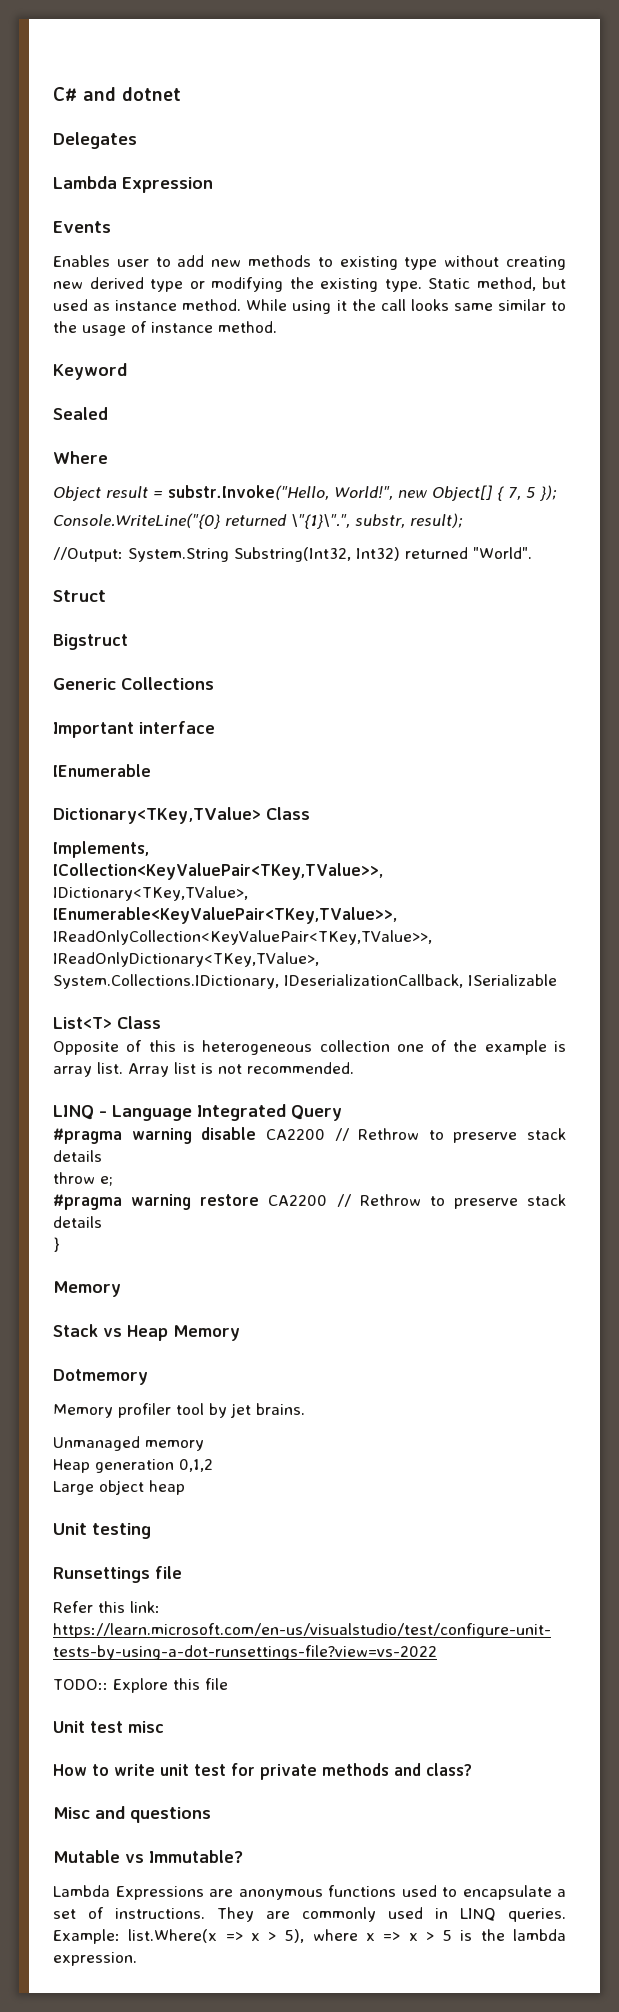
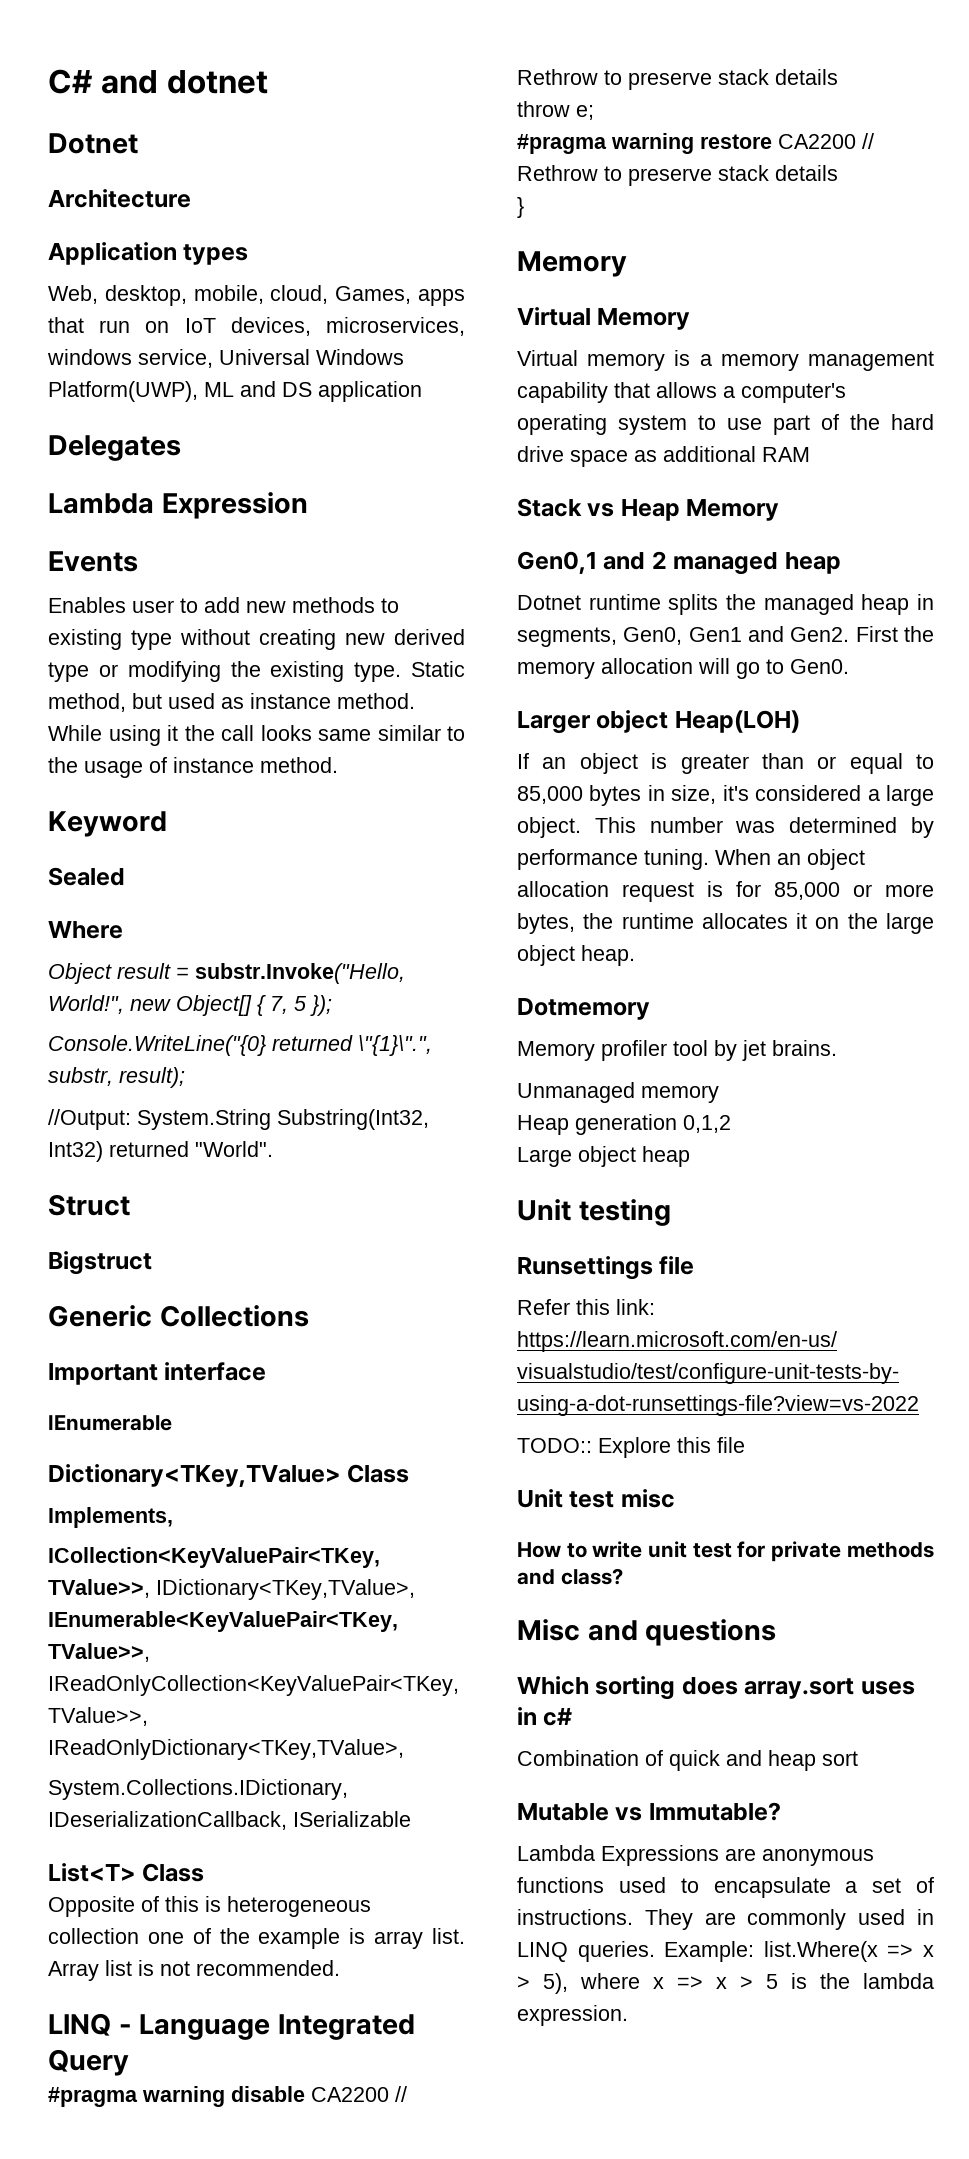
(181, 94) none -> [48,133,138,154] [48,189,191,208] [48,242,249,265] [48,285,466,306] [48,317,465,336] [47,349,404,368] [48,381,422,402] // Dotnet // Architecture // Application types // Web, desktop, mobile, cloud, Games, apps that run on IoT devices, microservices, windows service, Universal Windows Platform(UWP), ML and DS application
[53,1324,240,1341] Stack vs Heap Memory -> [517,307,691,330] [517,350,934,371] [517,382,846,403] [517,414,934,435] [517,446,810,467] [517,498,780,521] [517,551,841,575] [517,594,934,615] [517,626,934,647] [517,658,849,679] [517,710,800,734] [517,753,934,774] [517,785,934,806] [517,817,934,838] [517,849,865,870] [517,881,934,902] [517,913,934,934] [517,945,635,966] Virtual Memory // Virtual memory is a memory management capability that allows a computer's operating system to use part of the hard drive space as additional RAM // Stack vs Heap Memory // Gen0,1 and 2 managed heap // Dotnet runtime splits the managed heap in segments, Gen0, Gen1 and Gen2. First the memory allocation will go to Gen0. // Larger object Heap(LOH) // If an object is greater than or equal to 85,000 bytes in size, it's considered a large object. This number was determined by performance tuning. When an object allocation request is for 85,000 or more bytes, the runtime allocates it on the large object heap.
(211, 1815) none -> [517,1676,915,1700] [517,1707,573,1726] [517,1750,858,1771] // Which sorting does array.sort uses in c# // Combination of quick and heap sort

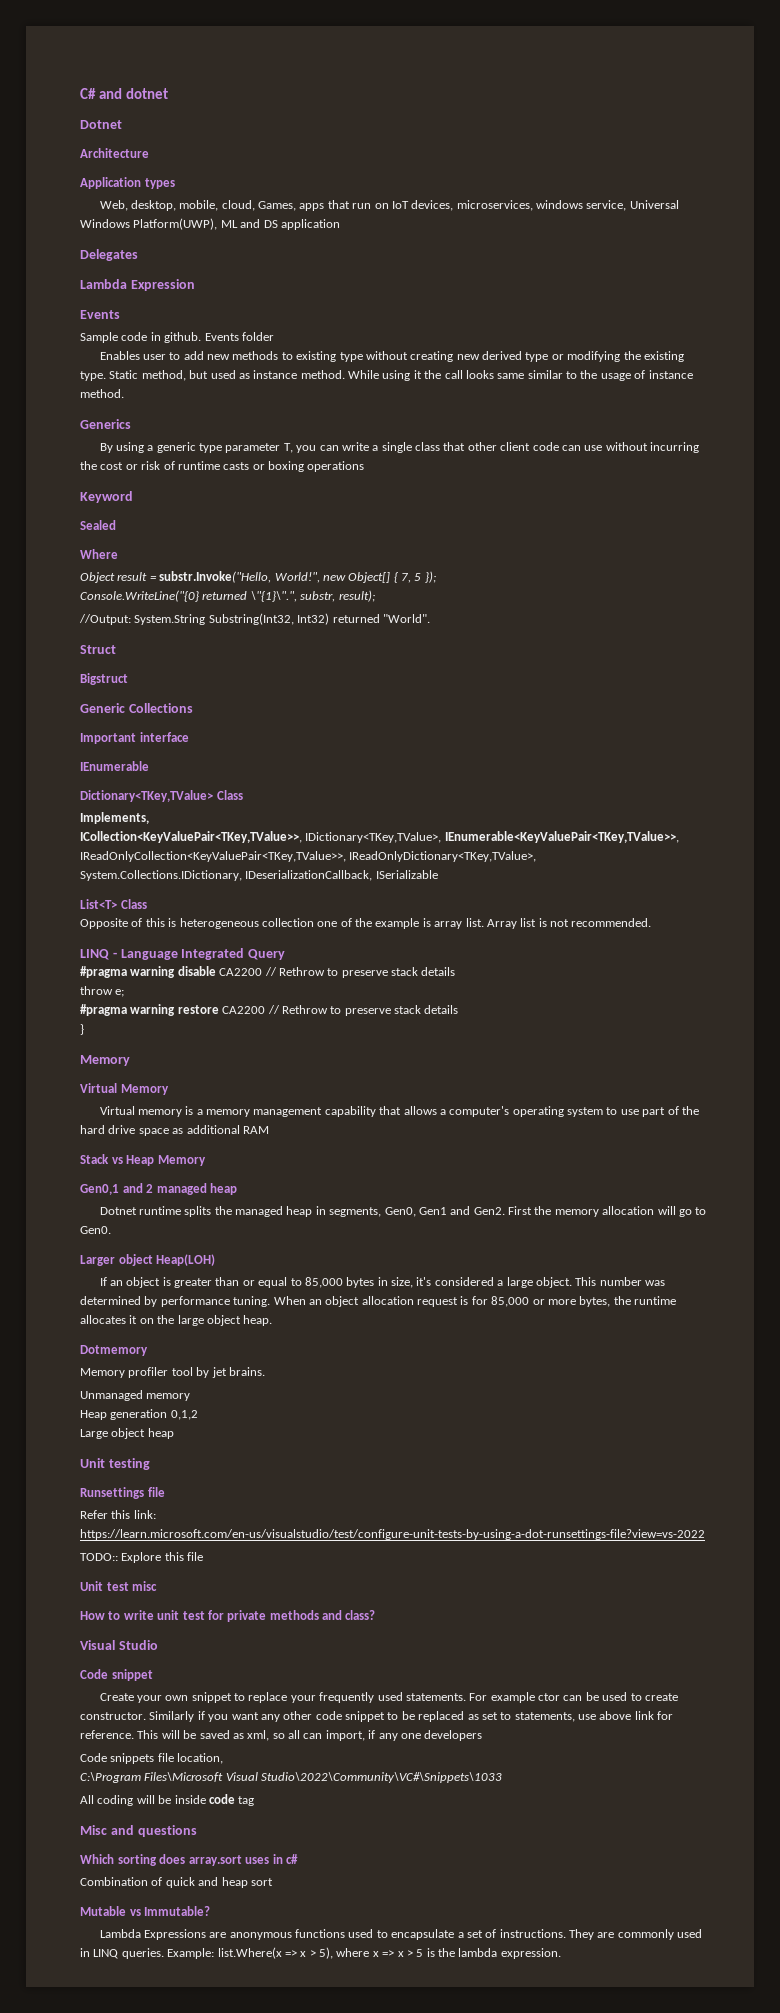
(138, 561) none -> [80,332,274,343] // Sample code in github. Events folder
(338, 765) none -> [80,419,131,429] [99,442,700,453] [80,461,365,472] // Generics // By using a generic type parameter T, you can write a single class that other client code can use without incurring the cost or risk of runtime casts or boxing operations
(623, 1576) none -> [80,1640,158,1650] [80,1669,153,1681] [99,1692,678,1703] [80,1711,674,1722] [80,1730,483,1741] [80,1753,224,1764] [80,1772,503,1783] [80,1794,255,1806] // Visual Studio // Code snippet // Create your own snippet to replace your frequently used statements. For example ctor can be used to create constructor. Similarly if you want any other code snippet to be replaced as set to statements, use above link for reference. This will be saved as xml, so all can import, if any one developers // Code snippets file location, // C:\Program Files\Microsoft Visual Studio\2022\Community\VC#\Snippets\1033 // All coding will be inside code tag

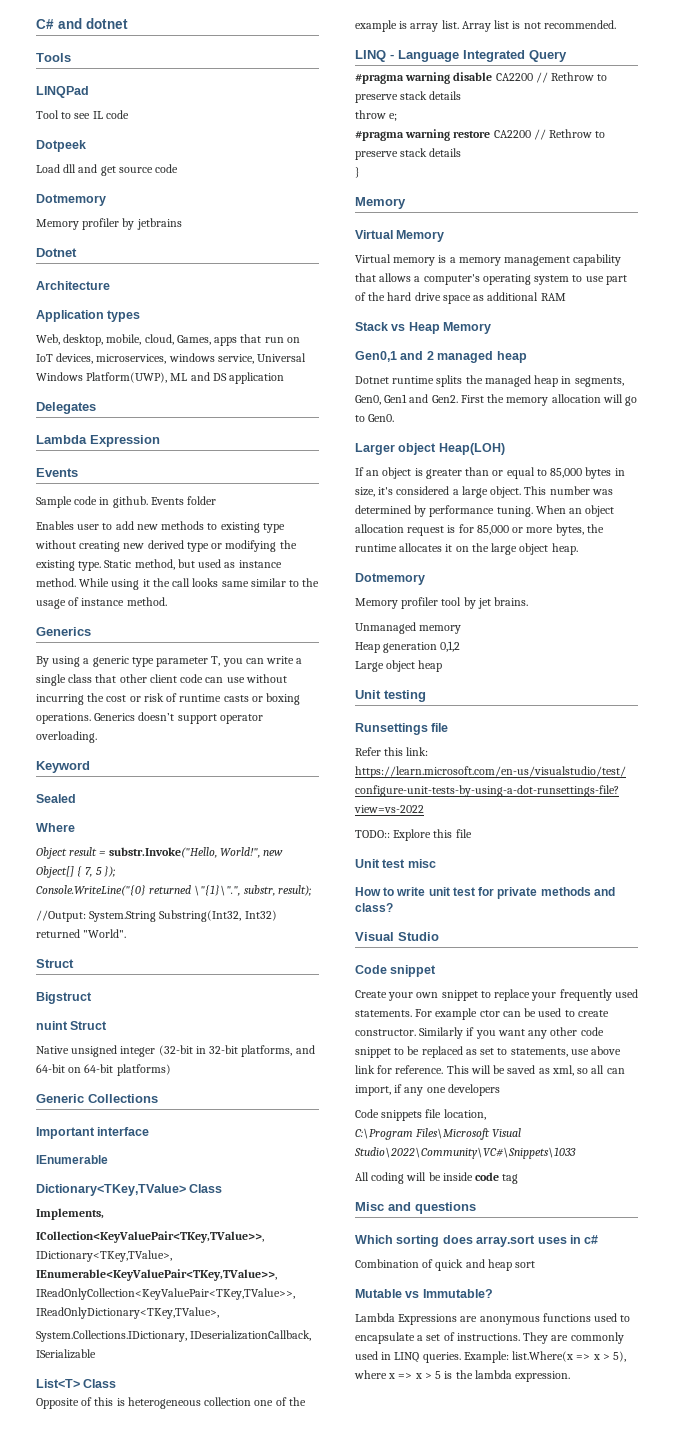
(168, 93) none -> [36,53,71,62] [36,86,89,98] [36,110,129,119] [36,140,86,152] [36,164,179,176] [36,194,106,206] [36,218,182,230] // Tools // LINQPad // Tool to see IL code // Dotpeek // Load dll and get source code // Dotmemory // Memory profiler by jetbrains
[307,461,365,472] operations -> [36,712,263,724] [36,731,97,743] operations. Generics doesn’t support operator overloading.
(128, 679) none -> [36,1021,108,1030] [36,1045,315,1057] [36,1064,171,1076] // nuint Struct // Native unsigned integer (32-bit in 32-bit platforms, and 64-bit on 64-bit platforms)

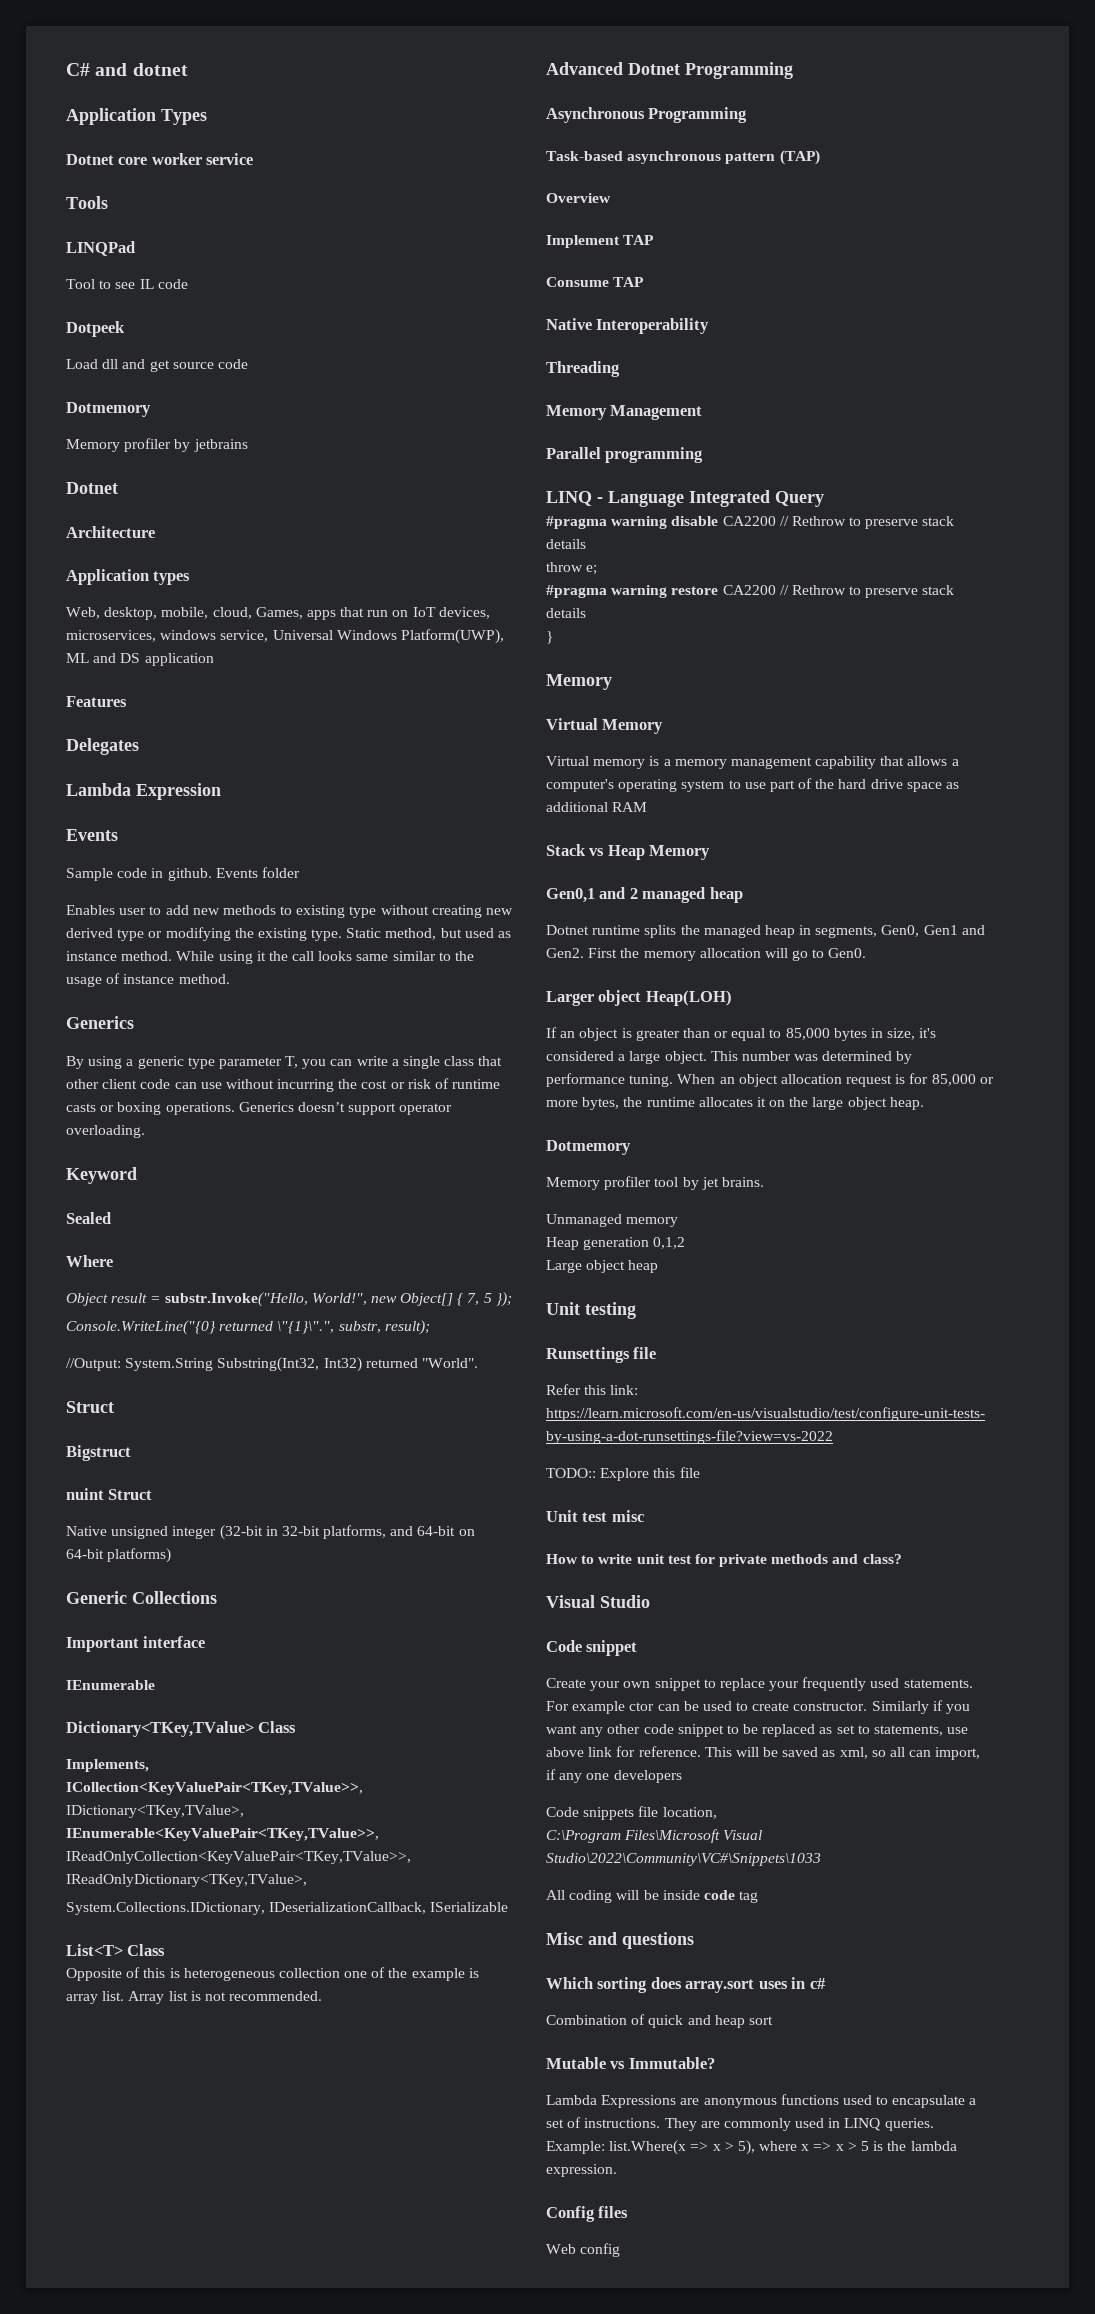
(128, 23) none -> [66,108,207,125] [66,153,254,165] // Application Types // Dotnet core worker service
(285, 378) none -> [66,696,127,707] // Features
(616, 24) none -> [546,62,793,79] [546,107,748,123] [546,150,820,165] [546,193,611,203] [546,235,655,248] [546,277,645,287] [546,318,710,334] [546,361,620,377] [546,405,703,420] [546,447,704,463] // Advanced Dotnet Programming // Asynchronous Programming // Task-based asynchronous pattern (TAP) // Overview // Implement TAP // Consume TAP // Native Interoperability // Threading // Memory Management // Parallel programming
(571, 1376) none -> [546,2206,629,2222] [546,2243,621,2257] // Config files // Web config

